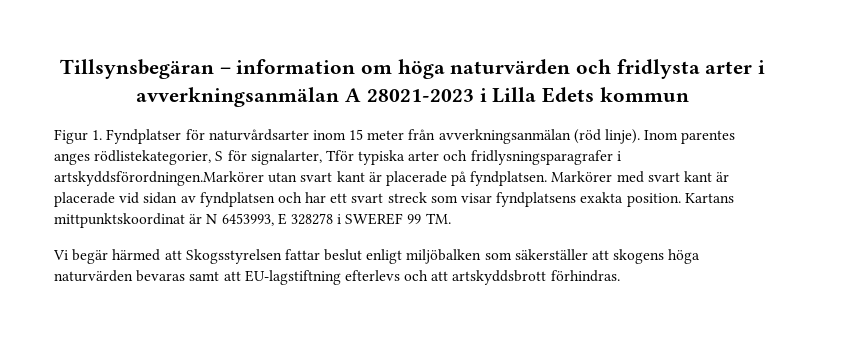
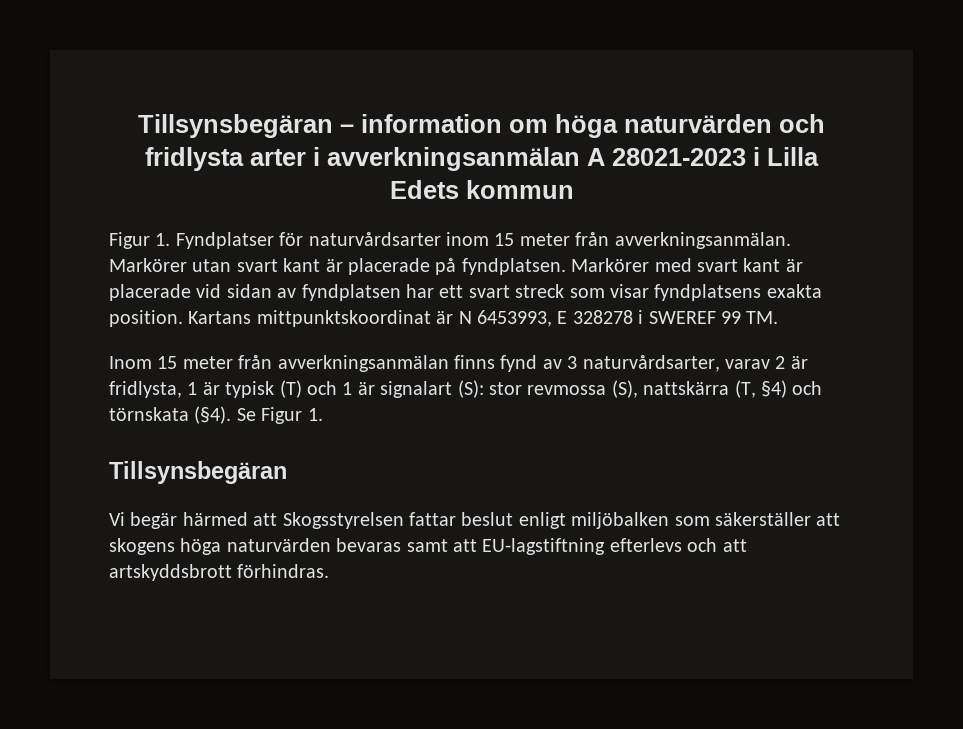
[438,129,736,144] [54,150,621,165] [54,171,264,186] avverkningsanmälan (röd linje). Inom parentes anges rödlistekategorier, S för signalarter, Tför typiska arter och fridlysningsparagrafer i artskyddsförordningen.Markörer -> [614,232,791,249] [109,258,187,272] avverkningsanmälan. Markörer
[277,192,302,203] och -> (401, 292) none
(451, 218) none -> [109,355,808,372] [109,380,823,398] [109,406,323,424] [109,461,287,484] // Inom 15 meter från avverkningsanmälan finns fynd av 3 naturvårdsarter, varav 2 är fridlysta, 1 är typisk (T) och 1 är signalart (S): stor revmossa (S), nattskärra (T, §4) och törnskata (§4). Se Figur 1. // Tillsynsbegäran

